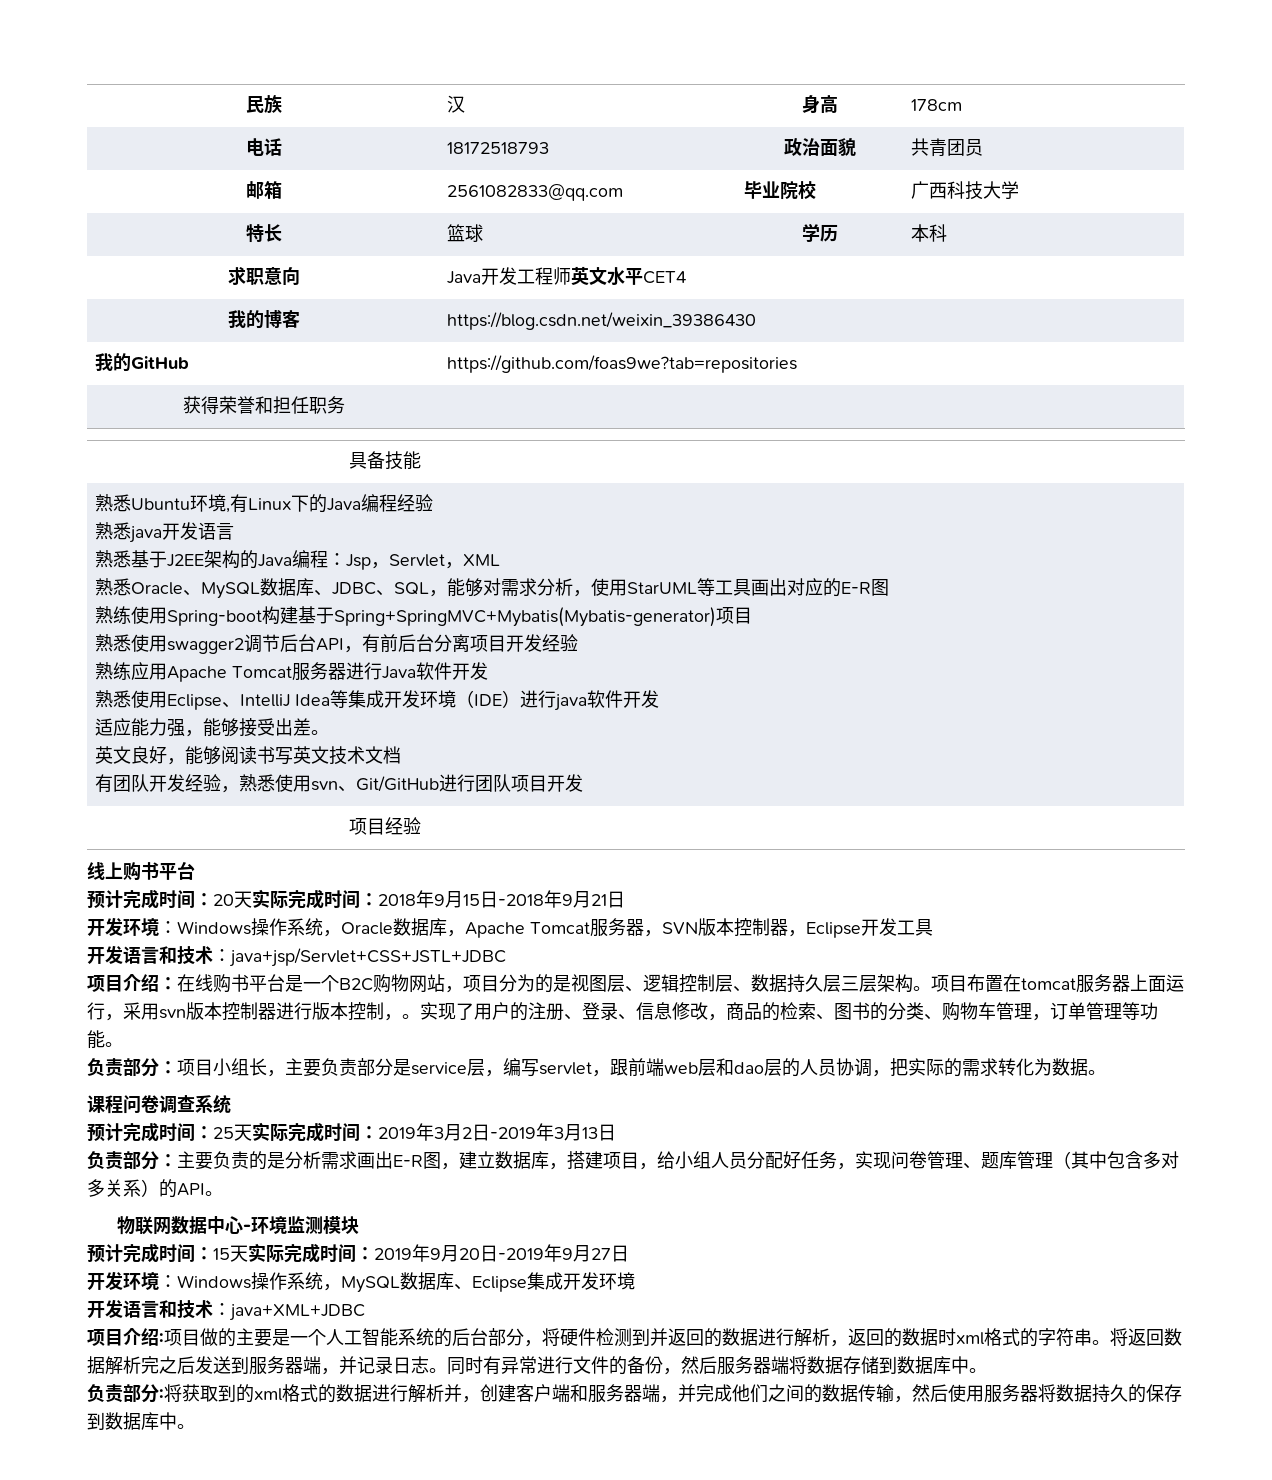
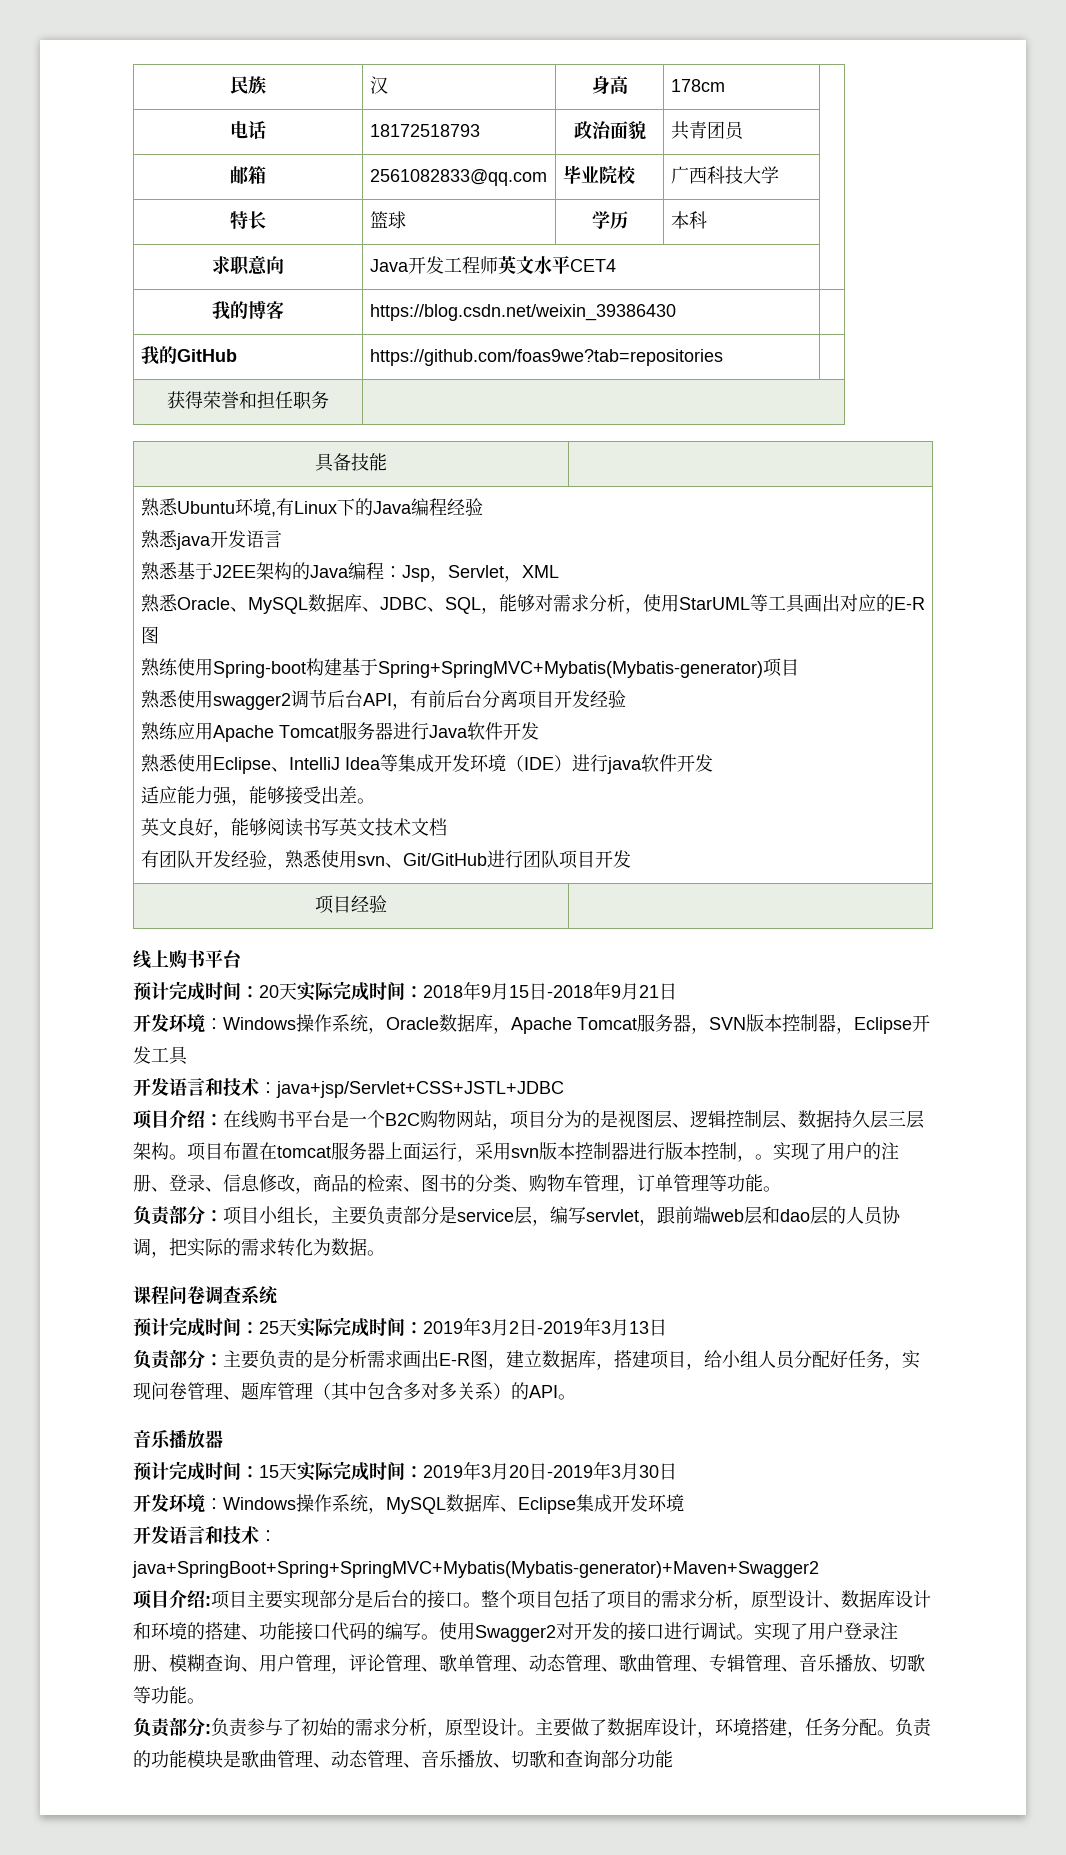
[117,1216,360,1235] 物联网数据中心-环境监测模块 -> [133,1430,223,1449] 音乐播放器
[430,1248,441,1260] 9 -> [481,1465,491,1478] 3
[562,1245,611,1262] 9月27 -> [611,1463,659,1480] 3月30
[229,1304,365,1321] java+XML+JDBC -> [132,1561,819,1578] java+SpringBoot+Spring+SpringMVC+Mybatis(Mybatis-generator)+Maven+Swagger2
[200,1328,1182,1347] [87,1356,987,1375] [87,1384,1182,1403] [87,1412,195,1430] 做的主要是一个人工智能系统的后台部分，将硬件检测到并返回的数据进行解析，返回的数据时xml格式的字符串。将返回数据解析完之后发送到服务器端，并记录日志。同时有异常进行文件的备份，然后服务器端将数据存储到数据库中。 // 负责部分:将获取到的xml格式的数据进行解析并，创建客户端和服务器端，并完成他们之间的数据传输，然后使用服务器将数据持久的保存到数据库中。 -> [247,1590,931,1610] [133,1622,898,1642] [133,1654,925,1674] [133,1686,205,1704] [133,1717,932,1738] [133,1750,673,1768] 主要实现部分是后台的接口。整个项目包括了项目的需求分析，原型设计、数据库设计和环境的搭建、功能接口代码的编写。使用Swagger2对开发的接口进行调试。实现了用户登录注册、模糊查询、用户管理，评论管理、歌单管理、动态管理、歌曲管理、专辑管理、音乐播放、切歌等功能。 // 负责部分:负责参与了初始的需求分析，原型设计。主要做了数据库设计，环境搭建，任务分配。负责的功能模块是歌曲管理、动态管理、音乐播放、切歌和查询部分功能

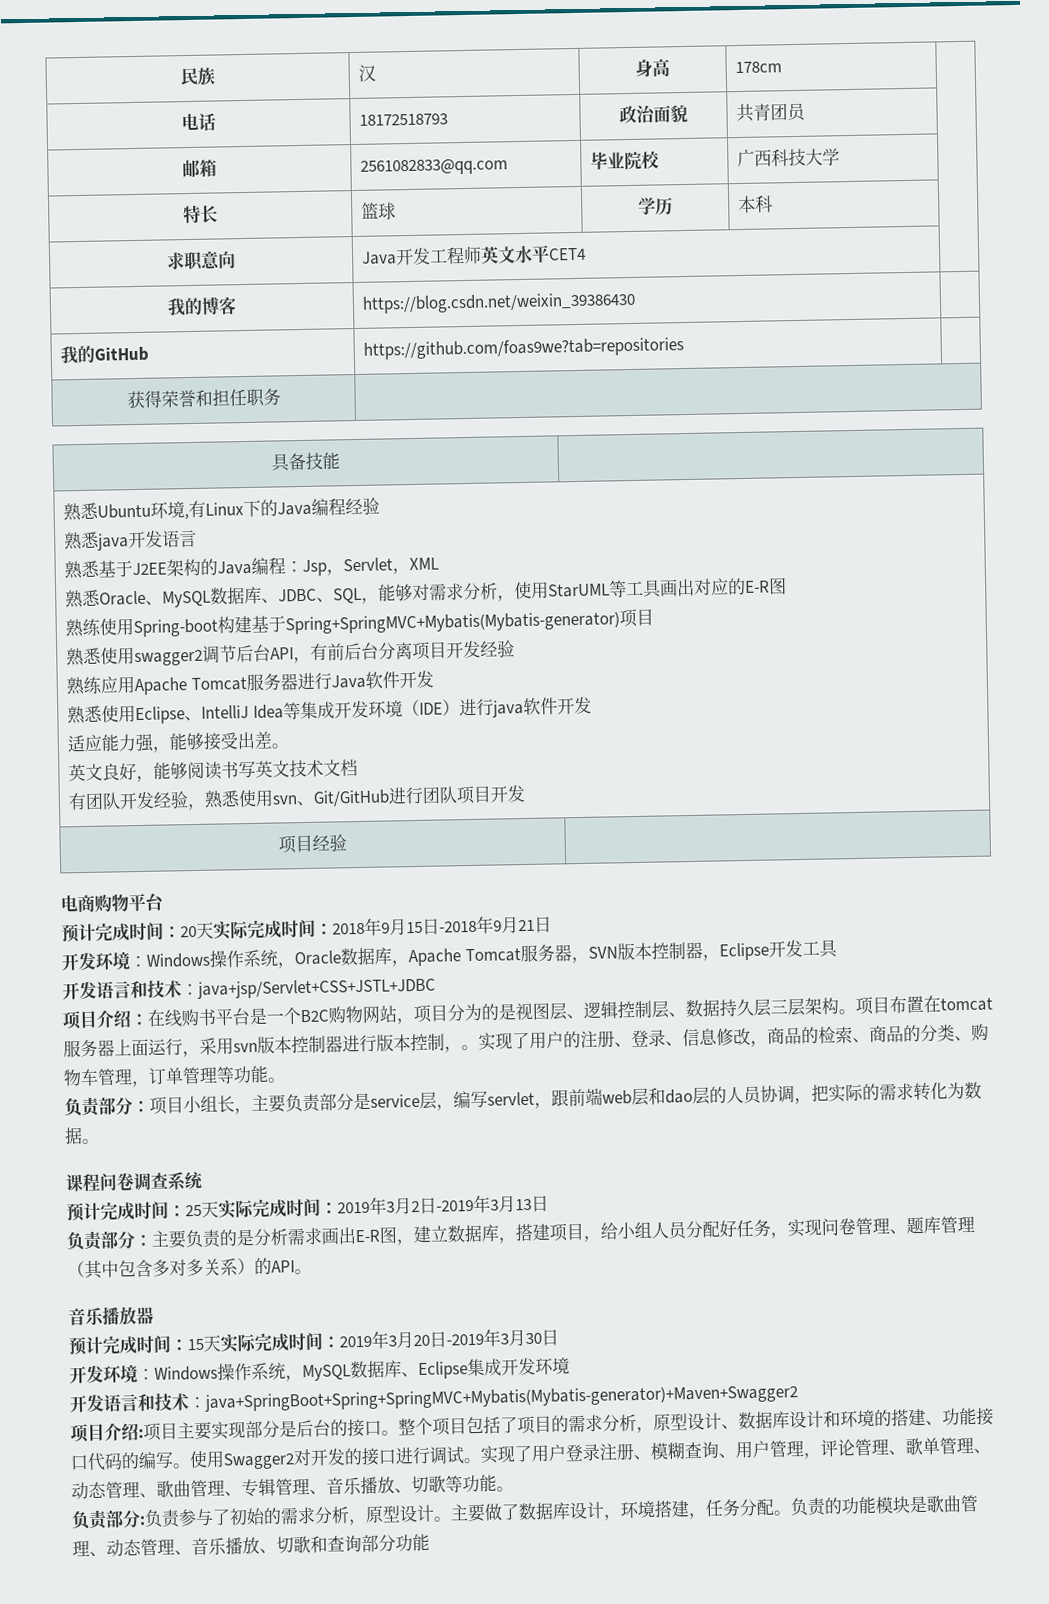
[133,950,206,969] 线上购书 -> [60,894,129,913] 电商购物
[421,1174,457,1192] 图书 -> [869,1025,904,1043] 商品

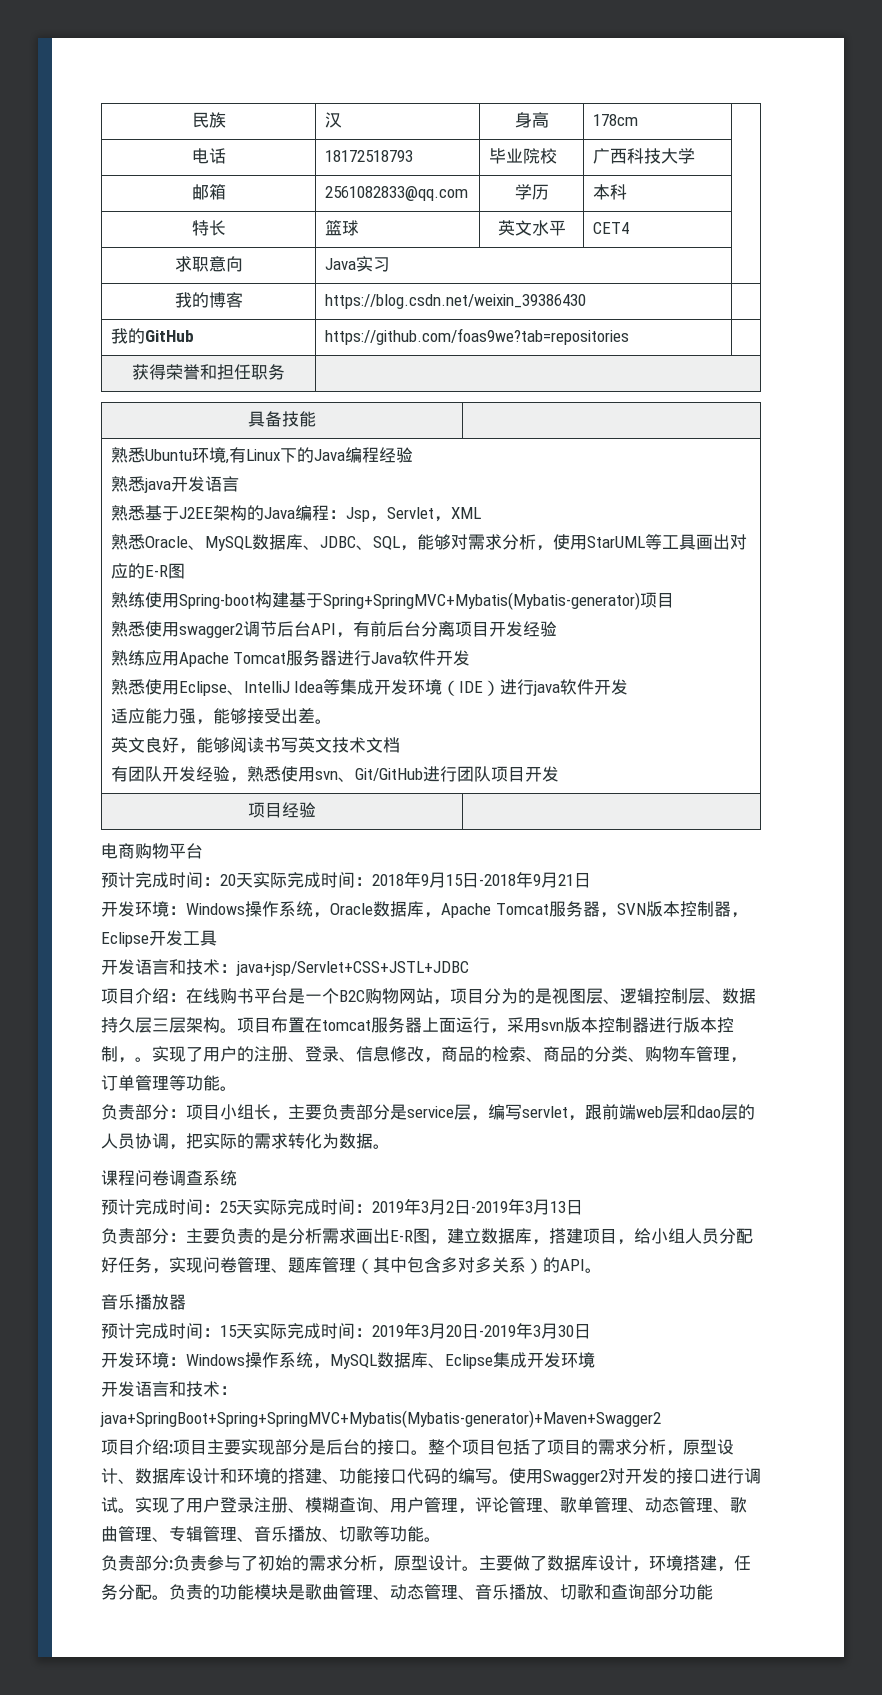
[619,104,689,124] [736,102,808,123] [182,159,217,179] [360,158,509,176] | 政治面貌 | 共青团员 | // 邮箱 | 2561082833@qq.com -> (413, 156) none
[183,204,218,224] [361,202,397,220] 特长 | 篮球 -> [191,184,226,200] [324,186,468,201] 邮箱 | 2561082833@qq.com
[166,250,236,272] [361,245,587,266] 求职意向 | Java开发工程师英文水平CET4 -> [191,220,226,236] [324,220,359,236] [497,220,566,236] [592,222,629,234] [174,256,243,272] [324,256,390,272] 特长 | 篮球 | 英文水平 | CET4 | // 求职意向 | Java实习

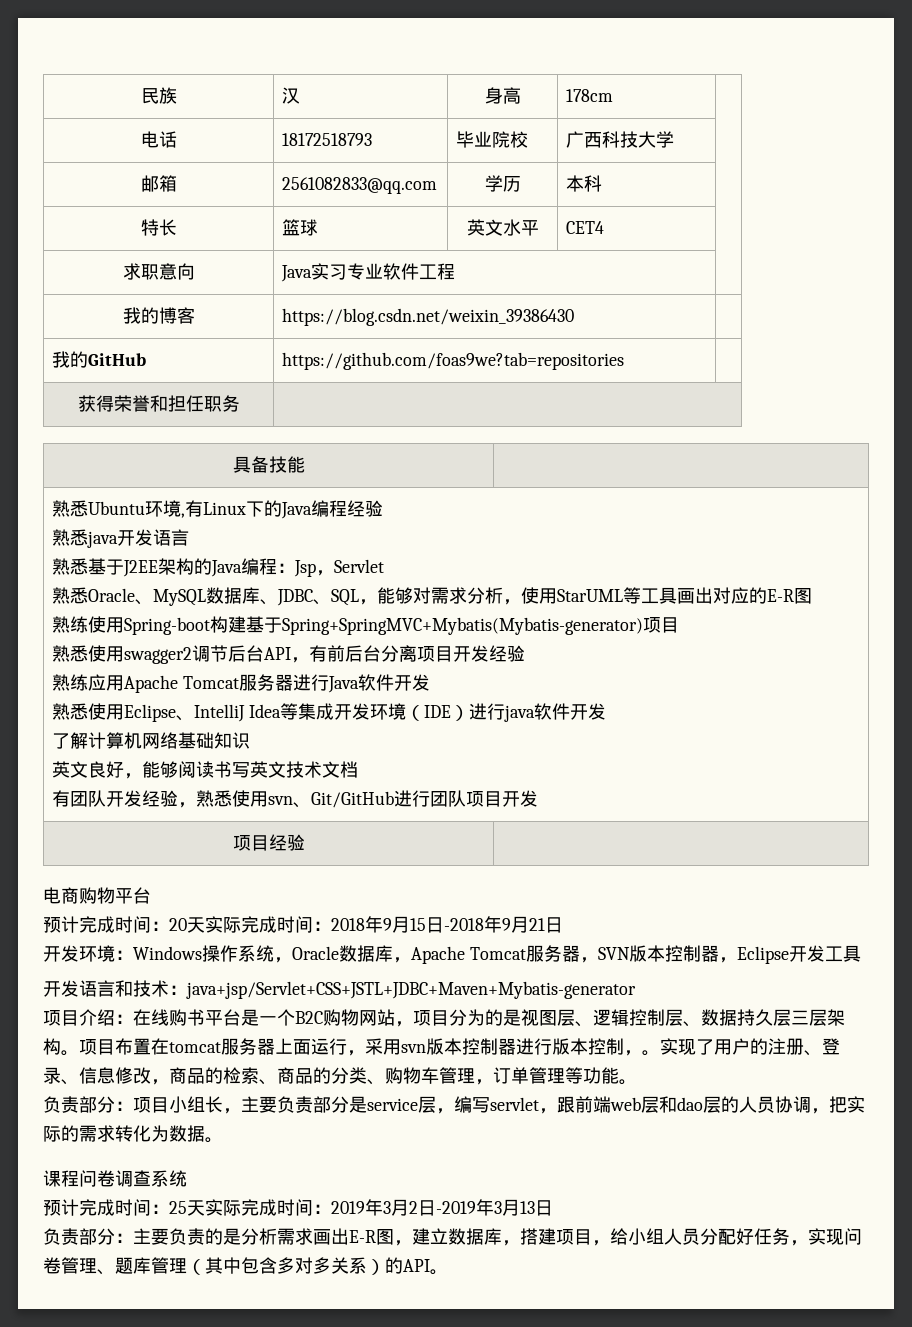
(390, 264) none -> [346,263,455,280] 专业软件工程
[433,507,481,522] ，XML -> (384, 566) none
[110,708,332,725] 适应能力强，能够接受出差。 -> [51,732,250,749] 了解计算机网络基础知识
[236,961,469,976] java+jsp/Servlet+CSS+JSTL+JDBC -> [186,981,636,999] java+jsp/Servlet+CSS+JSTL+JDBC+Maven+Mybatis-generator
[101,1294,186,1310] [101,1322,591,1339] [101,1352,595,1369] [101,1381,237,1397] [100,1410,661,1428] [101,1439,734,1456] [101,1468,761,1485] [101,1497,747,1514] [101,1526,441,1542] [101,1555,751,1572] [101,1584,713,1600] // 音乐播放器 // 预计完成时间：15天实际完成时间：2019年3月20日-2019年3月30日 // 开发环境：Windows操作系统，MySQL数据库、Eclipse集成开发环境 // 开发语言和技术：java+SpringBoot+Spring+SpringMVC+Mybatis(Mybatis-generator)+Maven+Swagger2 // 项目介绍:项目主要实现部分是后台的接口。整个项目包括了项目的需求分析，原型设计、数据库设计和环境的搭建、功能接口代码的编写。使用Swagger2对开发的接口进行调试。实现了用户登录注册、模糊查询、用户管理，评论管理、歌单管理、动态管理、歌曲管理、专辑管理、音乐播放、切歌等功能。 // 负责部分:负责参与了初始的需求分析，原型设计。主要做了数据库设计，环境搭建，任务分配。负责的功能模块是歌曲管理、动态管理、音乐播放、切歌和查询部分功能 -> (448, 1272) none

